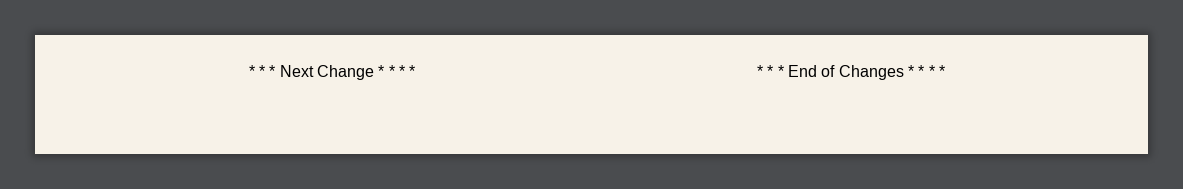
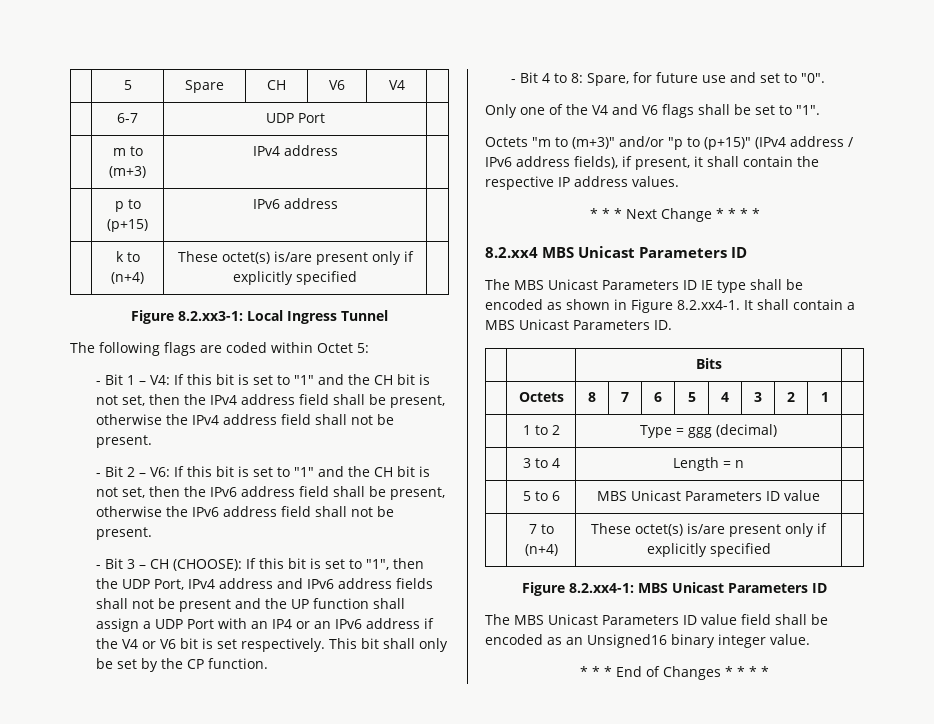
(248, 71) none -> [123,80,132,90] [185,80,224,93] [267,80,286,90] [329,80,345,90] [388,80,405,90] [117,113,138,123] [265,113,325,123] [112,146,143,156] [109,166,146,178] [252,145,338,156] [114,199,141,212] [107,219,148,232] [252,198,338,209] [115,251,140,262] [111,272,144,284] [177,251,414,265] [233,271,357,285] [131,310,388,324] [70,342,369,356] [95,374,430,385] [95,394,445,408] [95,414,394,425] [95,435,152,448] [95,466,430,477] [95,486,445,500] [95,506,394,517] [95,527,152,540] [95,558,424,571] [95,578,433,590] [95,598,405,612] [95,618,434,632] [95,638,448,652] [95,658,268,672] [510,72,825,86] [485,104,820,118] [485,136,853,150] [485,156,819,170] [485,176,679,190] | 5 | Spare | CH | V6 | V4 | // | 6-7 | UDP Port | // | m to (m+3) | IPv4 address | // | p to (p+15) | IPv6 address | // | k to (n+4) | These octet(s) is/are present only if explicitly specified | // Figure 8.2.xx3-1: Local Ingress Tunnel // The following flags are coded within Octet 5: // - Bit 1 – V4: If this bit is set to "1" and the CH bit is not set, then the IPv4 address field shall be present, otherwise the IPv4 address field shall not be present. // - Bit 2 – V6: If this bit is set to "1" and the CH bit is not set, then the IPv6 address field shall be present, otherwise the IPv6 address field shall not be present. // - Bit 3 – CH (CHOOSE): If this bit is set to "1", then the UDP Port, IPv4 address and IPv6 address fields shall not be present and the UP function shall assign a UDP Port with an IP4 or an IPv6 address if the V4 or V6 bit is set respectively. This bit shall only be set by the CP function. // - Bit 4 to 8: Spare, for future use and set to "0". // Only one of the V4 and V6 flags shall be set to "1". // Octets "m to (m+3)" and/or "p to (p+15)" (IPv4 address / IPv6 address fields), if present, it shall contain the respective IP address values. //
(416, 71) none -> [485,246,747,258] [485,279,803,293] [485,299,855,313] [485,319,672,330] [695,358,722,369] [518,392,564,402] [588,392,596,402] [621,392,629,402] [654,392,662,402] [687,392,696,402] [721,392,729,402] [754,392,762,402] [787,392,795,402] [820,392,829,402] [522,425,560,435] [640,424,777,438] [522,458,560,468] [673,457,744,471] [522,491,560,501] [597,490,820,501] [528,524,554,534] [524,544,558,556] [591,523,827,537] [646,543,771,557] [522,582,827,596] [485,614,828,625] [485,634,810,648] // 8.2.xx4 MBS Unicast Parameters ID // The MBS Unicast Parameters ID IE type shall be encoded as shown in Figure 8.2.xx4-1. It shall contain a MBS Unicast Parameters ID. // | | Bits | // | Octets | 8 | 7 | 6 | 5 | 4 | 3 | 2 | 1 | // | 1 to 2 | Type = ggg (decimal) | // | 3 to 4 | Length = n | // | 5 to 6 | MBS Unicast Parameters ID value | // | 7 to (n+4) | These octet(s) is/are present only if explicitly specified | // Figure 8.2.xx4-1: MBS Unicast Parameters ID // The MBS Unicast Parameters ID value field shall be encoded as an Unsigned16 binary integer value.

